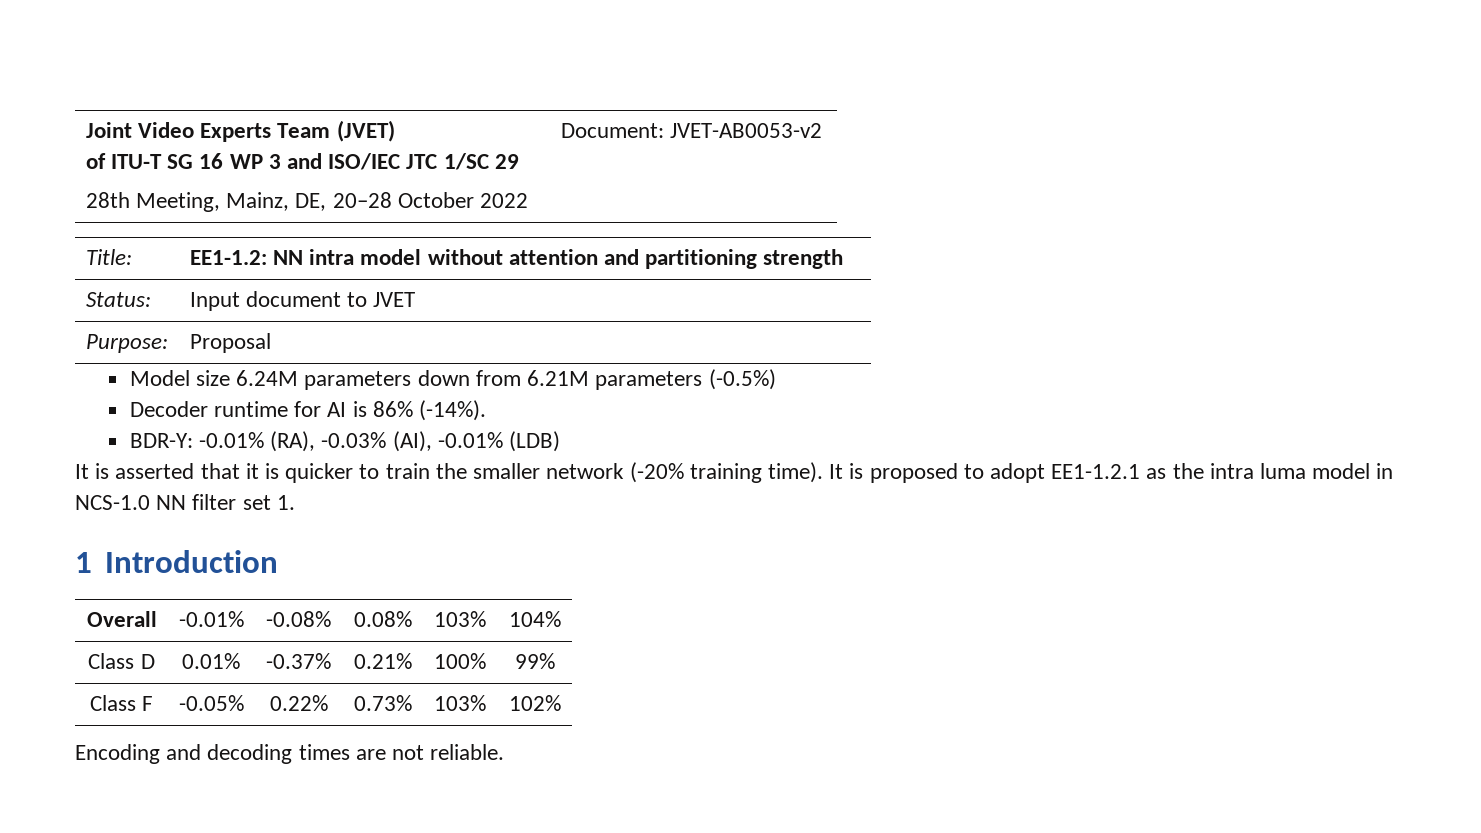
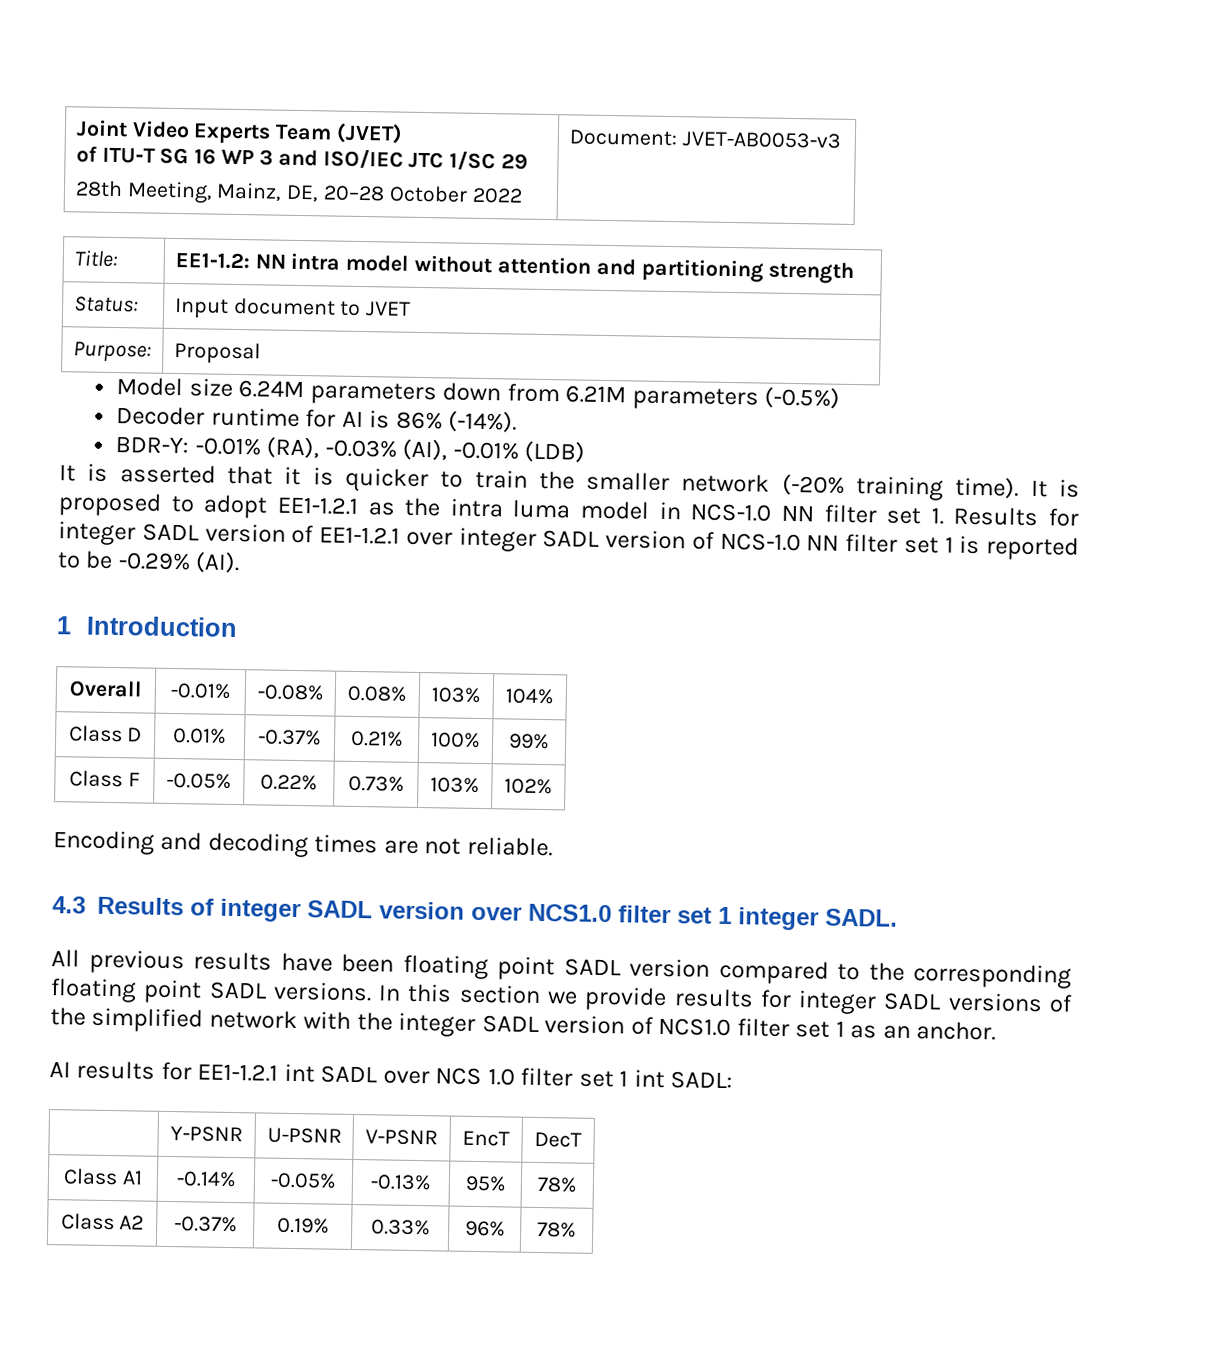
[669,123,822,138] JVET-AB0053-v2 -> [681,131,841,149] JVET-AB0053-v3
(295, 502) none -> [953,506,1079,527] [58,521,1079,561] [57,550,241,574] Results for integer SADL version of EE1-1.2.1 over integer SADL version of NCS-1.0 NN filter set 1 is reported to be -0.29% (AI).
(505, 752) none -> [52,896,898,931] [51,949,1072,989] [50,978,1074,1015] [50,1007,997,1041] [49,1060,734,1090] [170,1126,243,1143] [266,1127,342,1144] [365,1129,438,1146] [462,1130,510,1147] [534,1131,582,1148] [63,1168,143,1186] [175,1171,237,1188] [270,1172,337,1189] [370,1174,432,1191] [464,1175,507,1192] [537,1176,578,1193] [60,1213,145,1231] [173,1216,238,1233] [276,1217,330,1234] [370,1219,431,1236] [464,1220,506,1237] [537,1221,577,1238] // 4.3 Results of integer SADL version over NCS1.0 filter set 1 integer SADL. // All previous results have been floating point SADL version compared to the corresponding floating point SADL versions. In this section we provide results for integer SADL versions of the simplified network with the integer SADL version of NCS1.0 filter set 1 as an anchor. // AI results for EE1-1.2.1 int SADL over NCS 1.0 filter set 1 int SADL: // | Y-PSNR | U-PSNR | V-PSNR | EncT | DecT // Class A1 | -0.14% | -0.05% | -0.13% | 95% | 78% // Class A2 | -0.37% | 0.19% | 0.33% | 96% | 78%

